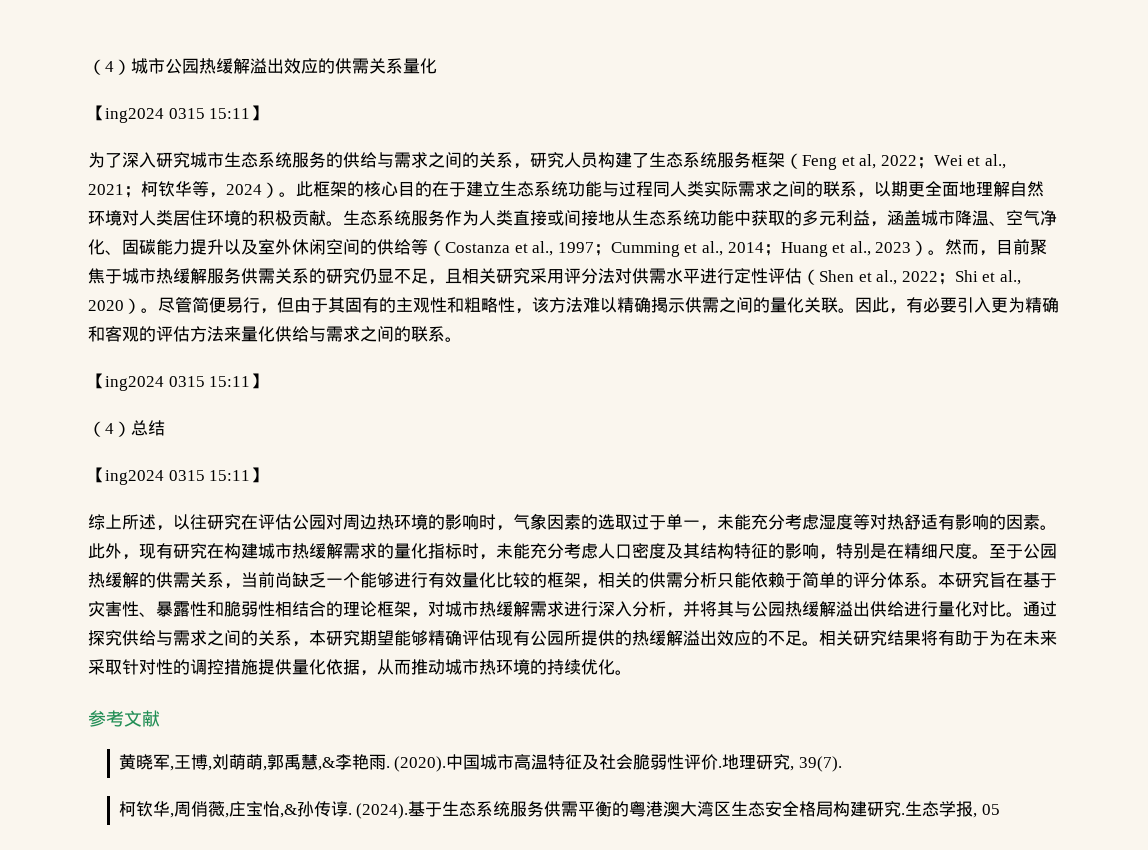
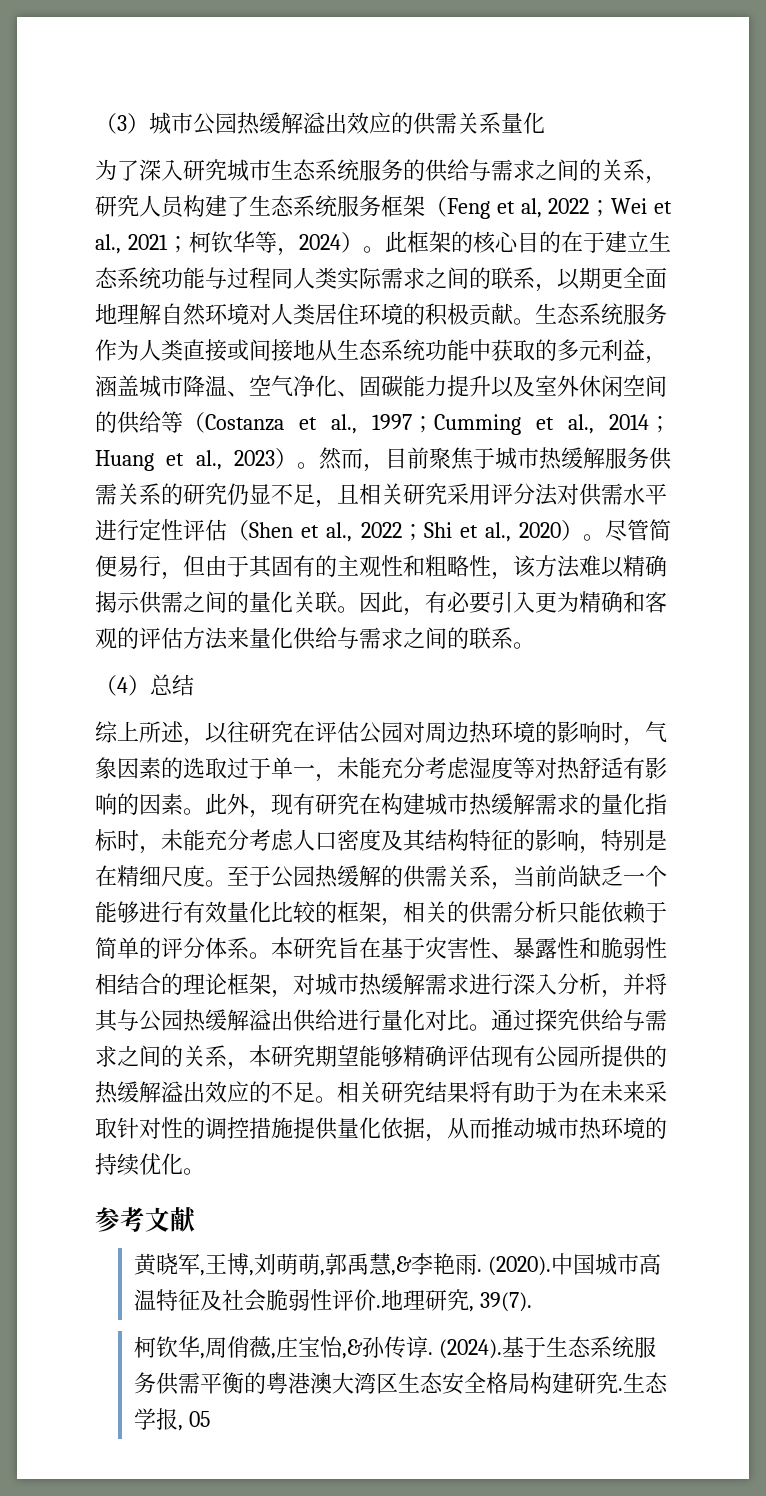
[88,59,114,75] （4 -> [95,113,127,134] （3
[88,105,268,123] // 【ing2024 0315 15:11】 -> (545, 123) none
[88,373,268,391] // 【ing2024 0315 15:11】 -> (535, 645) none
[88,467,268,485] // 【ing2024 0315 15:11】 -> (194, 685) none

